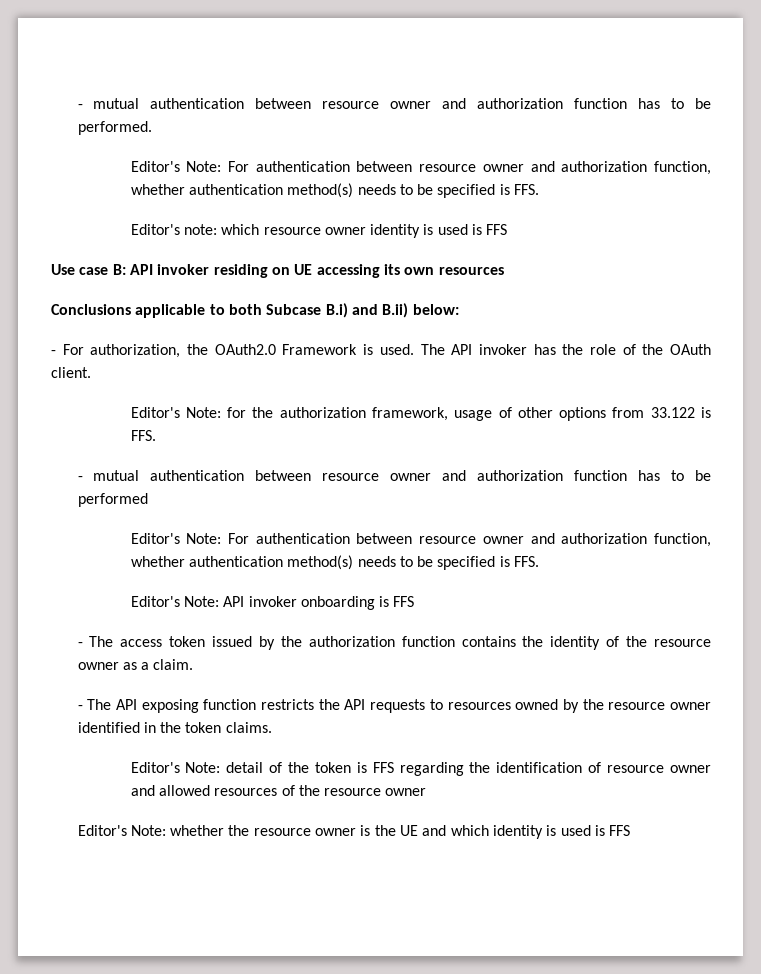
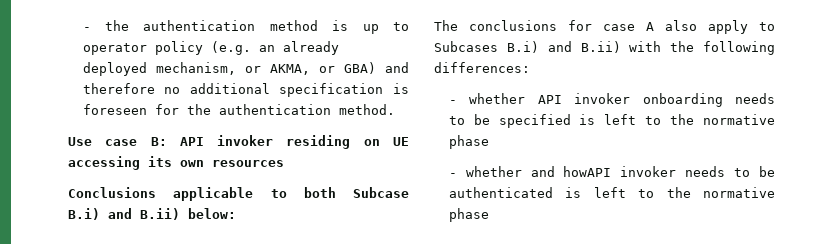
[77,98,711,109] [77,121,152,135] [130,161,711,175] [130,183,540,198] [130,224,508,238] - mutual authentication between resource owner and authorization function has to be performed. // Editor's Note: For authentication between resource owner and authorization function, whether authentication method(s) needs to be specified is FFS. // Editor's note: which resource owner identity is used is FFS -> [82,20,409,34] [82,41,339,55] [82,62,410,76] [82,83,409,97] [82,104,395,115] - the authentication method is up to operator policy (e.g. an already deployed mechanism, or AKMA, or GBA) and therefore no additional specification is foreseen for the authentication method.
[51,344,711,358] [51,367,91,378] [130,407,711,421] [130,430,156,441] [77,470,711,481] [77,493,148,507] [130,533,711,547] [130,555,540,570] [130,596,415,610] [77,636,712,650] [77,659,194,670] [77,699,711,713] [77,722,272,733] [130,762,711,776] [130,785,427,796] [77,825,631,839] - For authorization, the OAuth2.0 Framework is used. The API invoker has the role of the OAuth client. // Editor's Note: for the authorization framework, usage of other options from 33.122 is FFS. // - mutual authentication between resource owner and authorization function has to be performed // Editor's Note: For authentication between resource owner and authorization function, whether authentication method(s) needs to be specified is FFS. // Editor's Note: API invoker onboarding is FFS // - The access token issued by the authorization function contains the identity of the resource owner as a claim. // - The API exposing function restricts the API requests to resources owned by the resource owner identified in the token claims. // Editor's Note: detail of the token is FFS regarding the identification of resource owner and allowed resources of the resource owner // Editor's Note: whether the resource owner is the UE and which identity is used is FFS -> [434,20,775,34] [434,41,775,55] [434,62,530,73] [448,93,775,107] [448,114,775,128] [448,135,489,149] [448,166,775,177] [448,187,775,198] [448,208,489,222] The conclusions for case A also apply to Subcases B.i) and B.ii) with the following differences: // - whether API invoker onboarding needs to be specified is left to the normative phase // - whether and howAPI invoker needs to be authenticated is left to the normative phase

